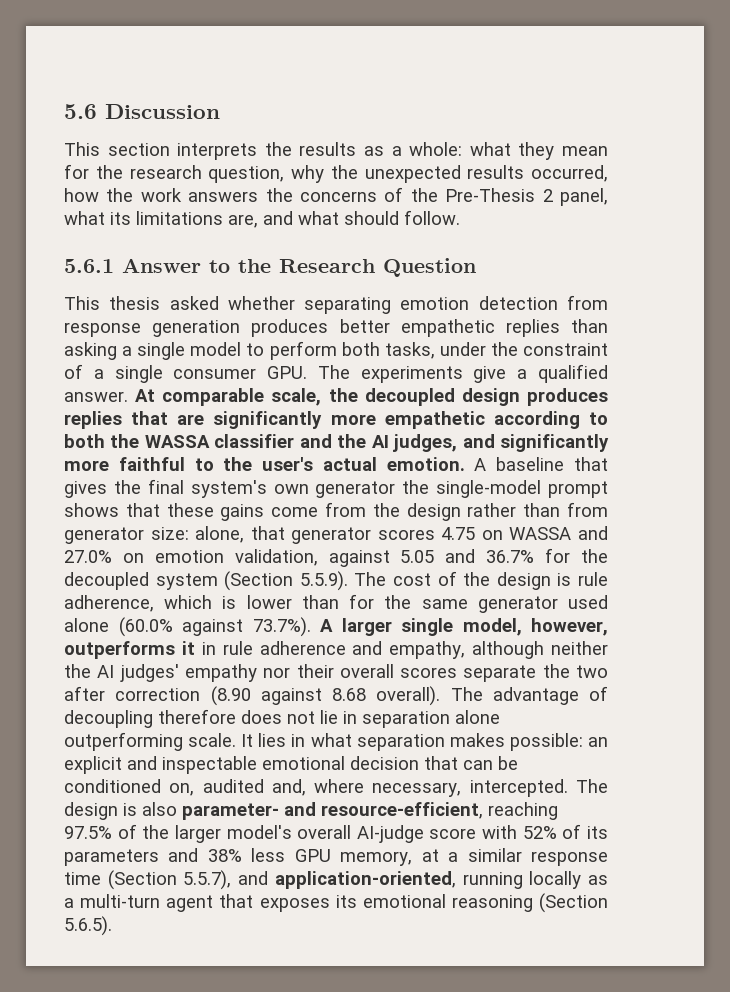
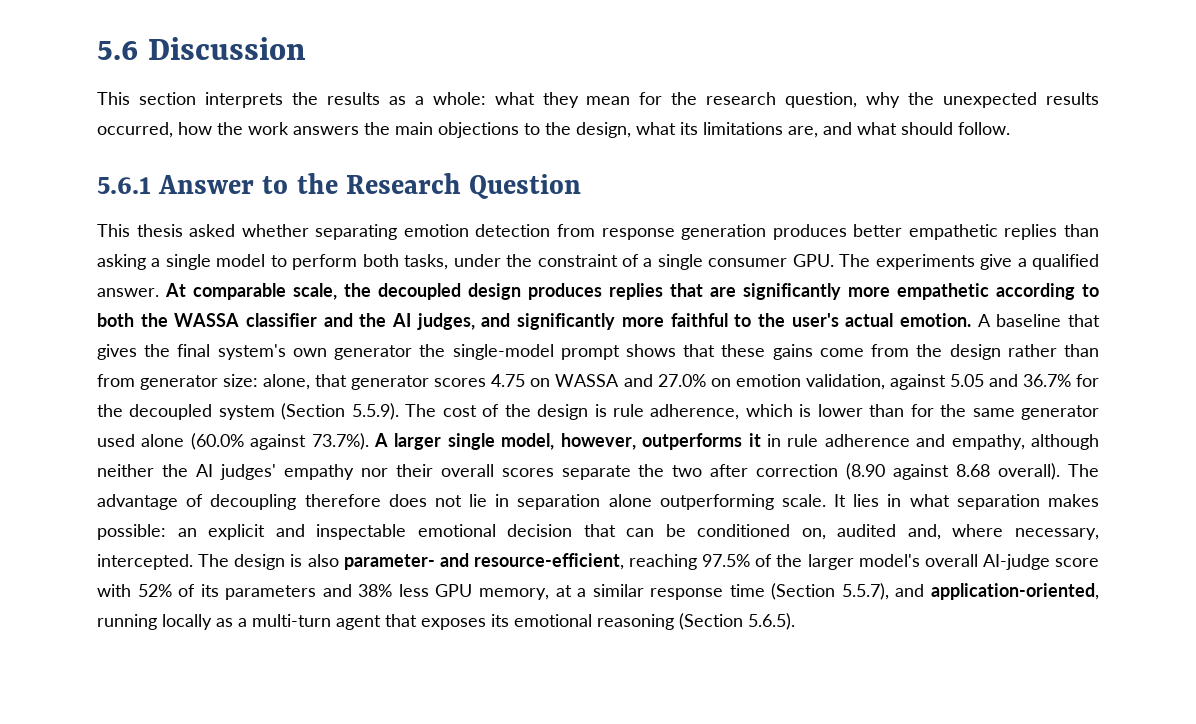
[300,187,608,206] concerns of the Pre-Thesis 2 panel, -> [395,122,631,138] main objections to the design,

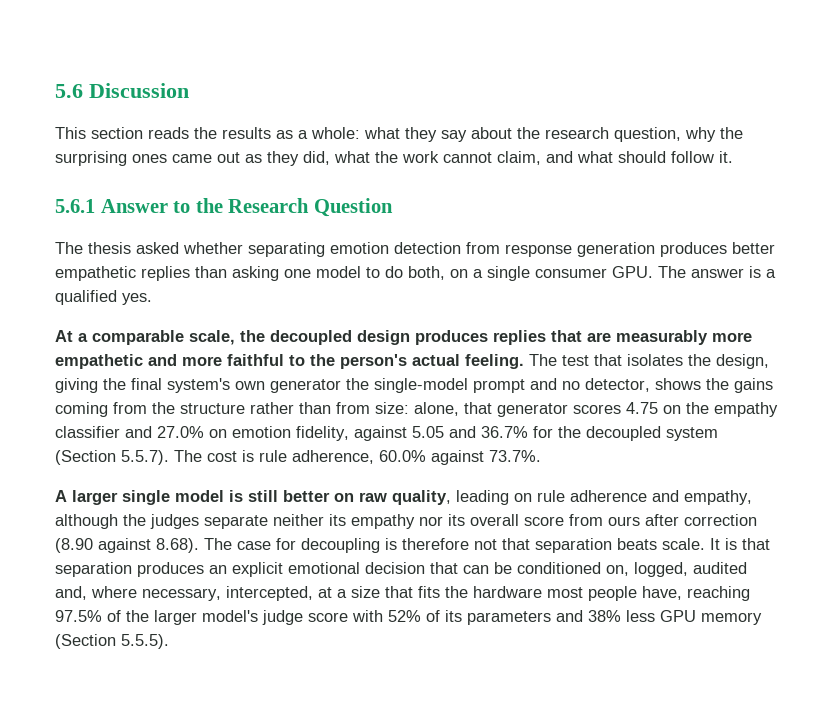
[204,92,283,108] interprets -> [148,127,189,139] reads
[586,92,663,105] mean for -> [441,127,512,142] say about
[943,92,1100,108] [97,122,818,138] unexpected results occurred, how the work answers the main objections to the design, what its limitations are, -> [55,151,541,166] surprising ones came out as they did, what the work cannot claim,
[958,122,1010,135] follow. -> [671,151,733,163] follow it.
[97,224,130,237] This -> [55,242,83,254] The
[151,254,639,270] a single model to perform both tasks, under the constraint of -> [284,266,468,280] one model to do both, on
[875,254,1100,270] [97,283,186,297] experiments give a qualified answer. At -> [691,266,776,278] [55,290,152,305] [55,330,88,342] answer is a qualified yes. // At a
[743,283,841,300] significantly -> [616,330,708,345] measurably
[996,283,1099,300] [97,313,1101,330] [97,344,137,360] according to both the WASSA classifier and the AI judges, and significantly more faithful to the user's actual emotion. A baseline that gives -> [148,354,769,369] [55,378,98,393] and more faithful to the person's actual feeling. The test that isolates the design, giving
[626,344,864,360] shows that these gains come -> [530,378,773,393] [55,402,108,417] and no detector, shows the gains coming
[949,344,1001,360] design -> [180,403,245,414] structure
[140,375,219,390] generator -> (370, 408) none
[555,374,620,387] WASSA -> [686,402,778,417] [55,426,120,438] the empathy classifier
[805,374,885,390] validation, -> [296,426,349,441] fidelity,
[351,403,399,420] 5.5.9). -> [121,450,169,465] 5.5.7).
[482,404,1100,420] [97,433,781,450] of the design is rule adherence, which is lower than for the same generator used alone (60.0% against 73.7%). A larger single model, however, outperforms it in -> [242,450,541,465] [55,490,532,505] is rule adherence, 60.0% against 73.7%. // A larger single model is still better on raw quality, leading on
[97,463,1099,480] [97,494,1099,510] [97,524,407,540] neither the AI judges' empathy nor their overall scores separate the two after correction (8.90 against 8.68 overall). The advantage of decoupling therefore does not lie in separation alone outperforming scale. It lies in what separation makes possible: an explicit and inspectable -> [123,514,757,529] [55,538,770,553] [55,562,283,577] the judges separate neither its empathy nor its overall score from ours after correction (8.90 against 8.68). The case for decoupling is therefore not that separation beats scale. It is that separation produces an explicit
(826, 534) none -> [634,562,688,577] logged,
[97,553,624,570] intercepted. The design is also parameter- and resource-efficient, -> [226,586,682,601] intercepted, at a size that fits the hardware most people have,
[924,554,1050,570] overall AI-judge -> [262,610,303,625] judge
[478,583,1099,600] [97,613,795,630] memory, at a similar response time (Section 5.5.7), and application-oriented, running locally as a multi-turn agent that exposes its emotional reasoning (Section 5.6.5). -> [701,612,762,625] [55,634,169,649] memory (Section 5.5.5).

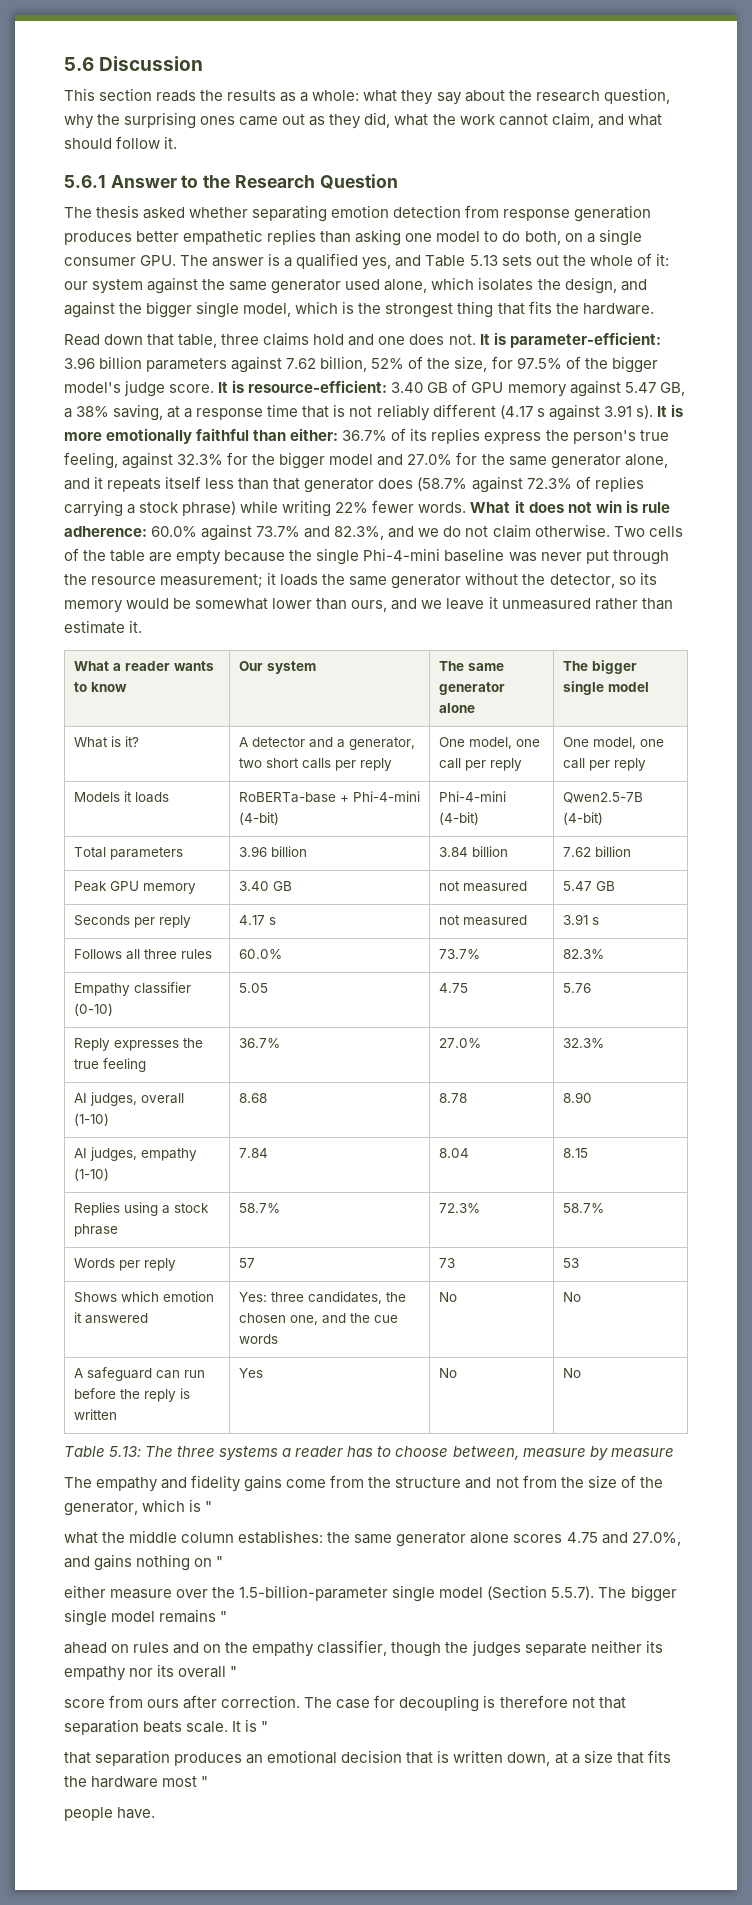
[122,293,152,305] [55,330,752,345] [55,354,769,369] [55,378,773,393] [55,402,778,417] [55,426,718,441] [55,450,541,465] [55,490,752,505] [55,514,118,529] yes. // At a comparable scale, the decoupled design produces replies that are measurably more empathetic and more faithful to the person's actual feeling. The test that isolates the design, giving the final system's own generator the single-model prompt and no detector, shows the gains coming from the structure rather than from size: alone, that generator scores 4.75 on the empathy classifier and 27.0% on emotion fidelity, against 5.05 and 36.7% for the decoupled system (Section 5.5.7). The cost is rule adherence, 60.0% against 73.7%. // A larger single model is still better on raw quality, leading on rule adherence and empathy, although -> [362,253,669,270] [64,277,647,294] [64,301,654,318] [64,332,661,348] [64,356,658,373] [64,380,685,397] [64,404,683,421] [64,428,669,444] [64,452,668,469] [64,476,644,493] [64,500,670,517] [64,524,683,541] [64,548,669,565] [64,572,657,589] [64,596,673,613] [64,620,143,634] [73,661,214,671] [73,682,127,692] [238,661,316,674] [438,661,504,671] [438,682,505,695] [438,703,475,713] [562,660,637,674] [562,681,649,695] [73,736,139,748] [238,737,415,750] [238,758,392,771] [438,737,540,749] [438,758,522,771] [562,737,664,749] [562,758,646,771] [73,791,169,803] [238,791,420,803] [238,812,279,825] [438,791,506,802] [438,812,479,825] [562,792,643,803] [562,812,603,825] [73,847,183,860] [238,846,307,857] [438,846,508,857] [562,846,631,857] [73,881,196,894] [238,881,292,891] [438,881,527,892] [562,881,615,891] [73,915,191,928] [238,915,276,925] [438,915,527,926] [562,914,599,925] [73,949,212,960] [238,949,282,959] [438,949,480,959] [562,949,604,959] [73,982,191,996] [73,1003,113,1016] [238,983,268,993] [438,983,468,993] [562,983,591,993] [73,1038,203,1051] [73,1058,146,1072] [238,1038,280,1048] [438,1038,481,1048] [562,1038,604,1048] [73,1092,184,1106] [73,1113,109,1126] [238,1093,267,1103] [438,1093,467,1103] [562,1092,592,1103] [73,1147,197,1161] [73,1168,109,1181] [238,1148,268,1158] [438,1148,469,1158] [562,1148,588,1158] [73,1202,209,1216] [73,1224,118,1237] [238,1203,280,1213] [438,1203,480,1213] [562,1203,604,1213] [73,1258,176,1271] [238,1258,255,1268] [438,1258,455,1268] [562,1258,579,1268] [73,1291,214,1303] [73,1312,148,1324] [238,1291,406,1304] [238,1313,398,1325] [238,1334,278,1344] [438,1292,457,1302] [562,1292,581,1302] [73,1367,205,1381] [73,1388,190,1402] [73,1409,117,1420] [238,1368,263,1378] [438,1368,457,1378] [562,1368,581,1378] [64,1446,674,1461] [64,1475,663,1492] [64,1499,213,1516] [64,1530,681,1547] [64,1554,224,1571] [64,1585,677,1602] [64,1609,228,1626] [64,1640,442,1657] yes, and Table 5.13 sets out the whole of it: our system against the same generator used alone, which isolates the design, and against the bigger single model, which is the strongest thing that fits the hardware. // Read down that table, three claims hold and one does not. It is parameter-efficient: 3.96 billion parameters against 7.62 billion, 52% of the size, for 97.5% of the bigger model's judge score. It is resource-efficient: 3.40 GB of GPU memory against 5.47 GB, a 38% saving, at a response time that is not reliably different (4.17 s against 3.91 s). It is more emotionally faithful than either: 36.7% of its replies express the person's true feeling, against 32.3% for the bigger model and 27.0% for the same generator alone, and it repeats itself less than that generator does (58.7% against 72.3% of replies carrying a stock phrase) while writing 22% fewer words. What it does not win is rule adherence: 60.0% against 73.7% and 82.3%, and we do not claim otherwise. Two cells of the table are empty because the single Phi-4-mini baseline was never put through the resource measurement; it loads the same generator without the detector, so its memory would be somewhat lower than ours, and we leave it unmeasured rather than estimate it. // What a reader wants to know | Our system | The same generator alone | The bigger single model // What is it? | A detector and a generator, two short calls per reply | One model, one call per reply | One model, one call per reply // Models it loads | RoBERTa-base + Phi-4-mini (4-bit) | Phi-4-mini (4-bit) | Qwen2.5-7B (4-bit) // Total parameters | 3.96 billion | 3.84 billion | 7.62 billion // Peak GPU memory | 3.40 GB | not measured | 5.47 GB // Seconds per reply | 4.17 s | not measured | 3.91 s // Follows all three rules | 60.0% | 73.7% | 82.3% // Empathy classifier (0-10) | 5.05 | 4.75 | 5.76 // Reply expresses the true feeling | 36.7% | 27.0% | 32.3% // AI judges, overall (1-10) | 8.68 | 8.78 | 8.90 // AI judges, empathy (1-10) | 7.84 | 8.04 | 8.15 // Replies using a stock phrase | 58.7% | 72.3% | 58.7% // Words per reply | 57 | 73 | 53 // Shows which emotion it answered | Yes: three candidates, the chosen one, and the cue words | No | No // A safeguard can run before the reply is written | Yes | No | No // Table 5.13: The three systems a reader has to choose between, measure by measure // The empathy and fidelity gains come from the structure and not from the size of the generator, which is " // what the middle column establishes: the same generator alone scores 4.75 and 27.0%, and gains nothing on " // either measure over the 1.5-billion-parameter single model (Section 5.5.7). The bigger single model remains " // ahead on rules and on the empathy classifier, though
(519, 520) none -> [230,1666,238,1677] " //
[684,514,757,526] [55,538,199,553] correction (8.90 against 8.68). -> [221,1695,301,1708] correction.
(737, 544) none -> [261,1721,269,1732] " //
[232,562,283,577] explicit -> (264, 1759) none
[463,562,747,577] [55,586,313,601] can be conditioned on, logged, audited and, where necessary, intercepted, -> [437,1750,551,1766] is written down,
[588,586,750,601] [55,610,762,625] [55,634,169,649] people have, reaching 97.5% of the larger model's judge score with 52% of its parameters and 38% less GPU memory (Section 5.5.5). -> [201,1776,209,1787] [64,1807,156,1821] " // people have.

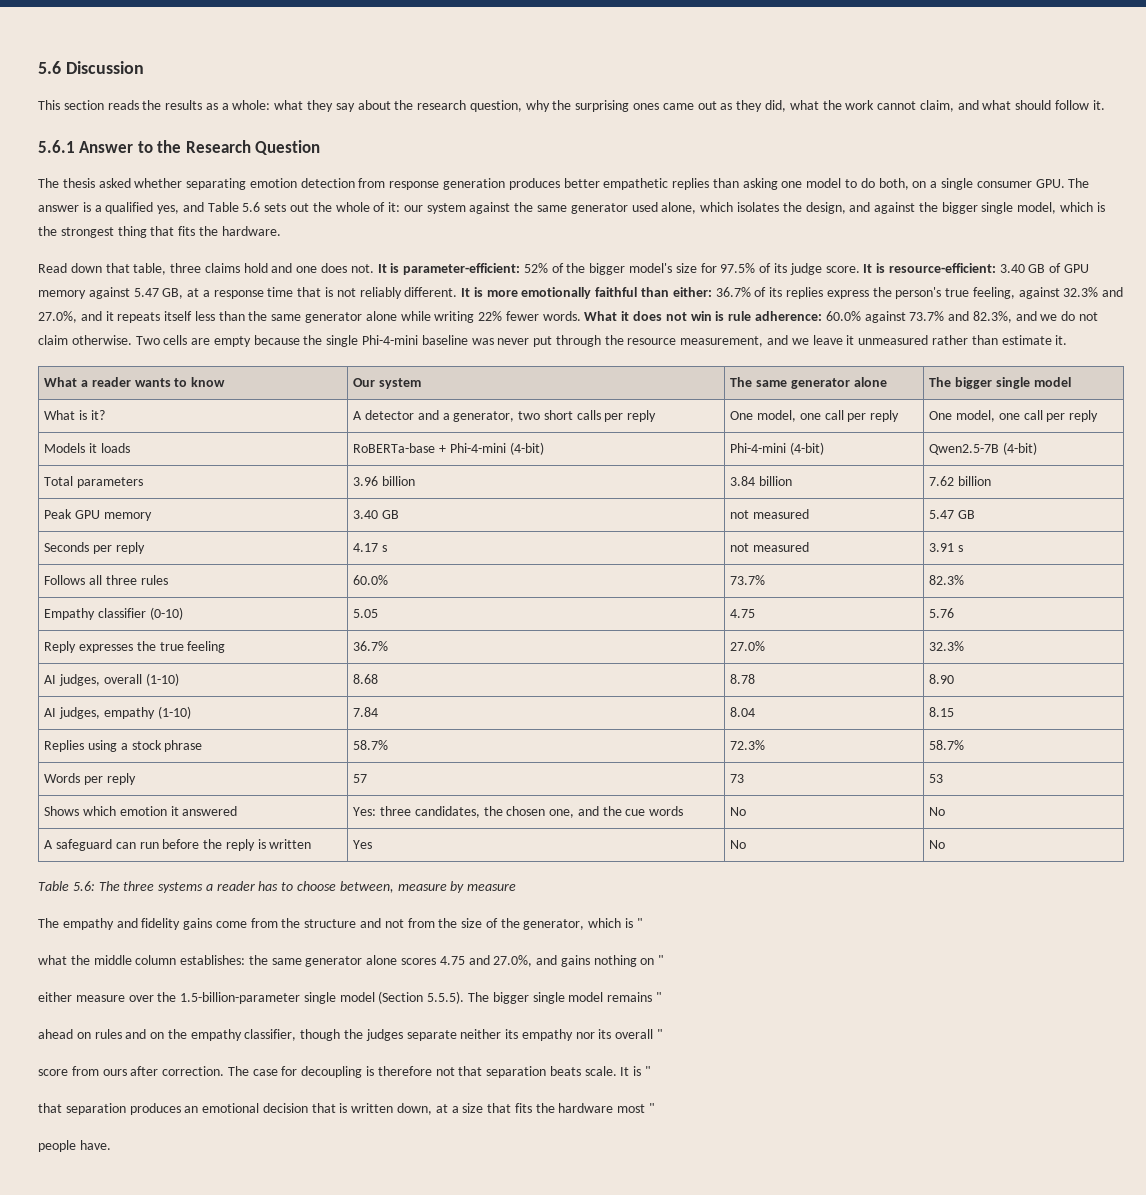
[469,255,498,266] 5.13 -> [242,202,261,212] 5.6
[64,356,658,373] [64,382,121,393] 3.96 billion parameters against 7.62 billion, 52% of the size, for 97.5% of the bigger model's -> [523,263,787,275] 52% of the bigger model's size for 97.5% of its
[64,404,164,421] a 38% saving, -> (184, 293) none
[432,404,653,421] different (4.17 s against 3.91 s). -> [404,287,458,297] different.
[227,452,668,469] for the bigger model and 27.0% for the same generator alone, -> [1102,287,1124,297] [38,311,77,323] and 27.0%,
[273,476,644,493] [64,500,237,517] that generator does (58.7% against 72.3% of replies carrying a stock phrase) -> [248,311,397,323] the same generator alone
[64,548,146,562] of the table -> (188, 340) none
[160,572,657,589] [64,598,388,613] measurement; it loads the same generator without the detector, so its memory would be somewhat lower than ours, -> [680,336,764,347] measurement,
[109,1446,142,1457] 5.13: -> [72,881,95,891] 5.6:
[551,1586,595,1600] 5.5.7). -> [427,991,465,1004] 5.5.5).

